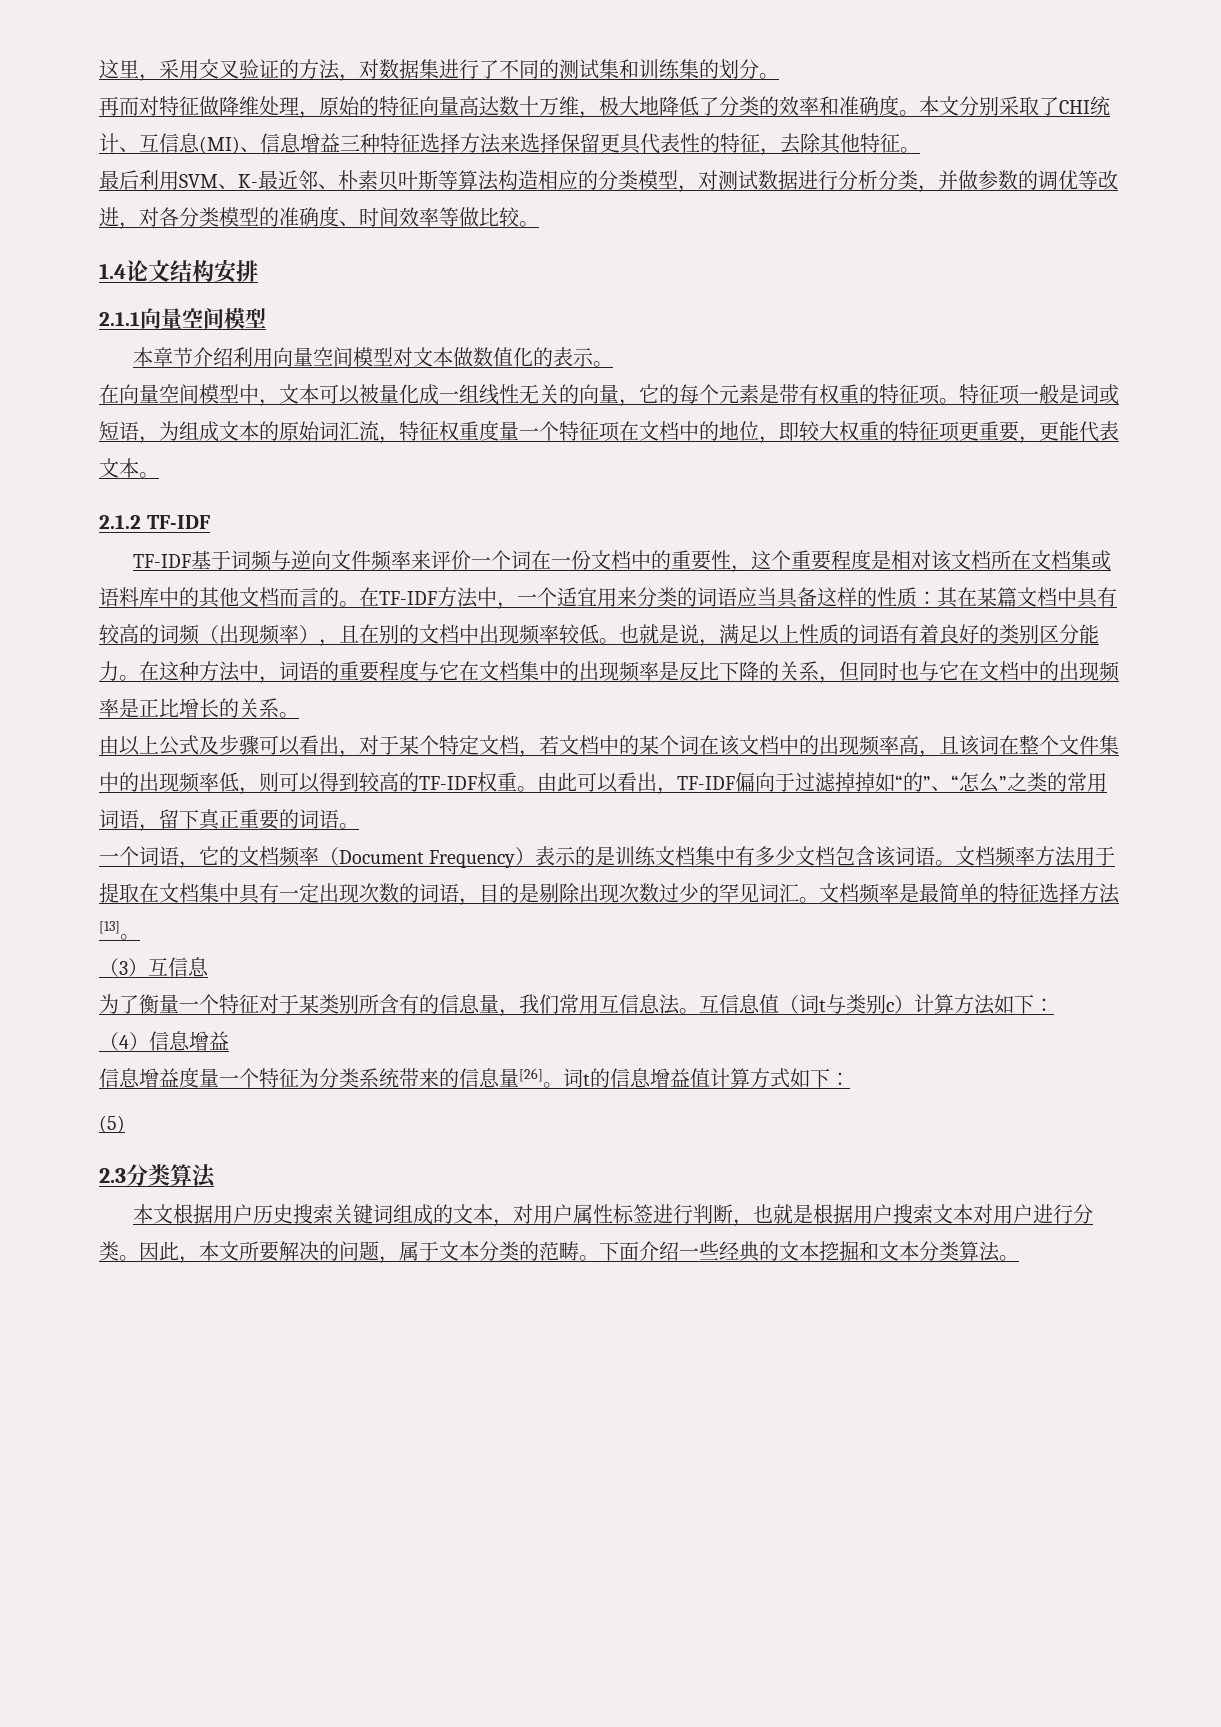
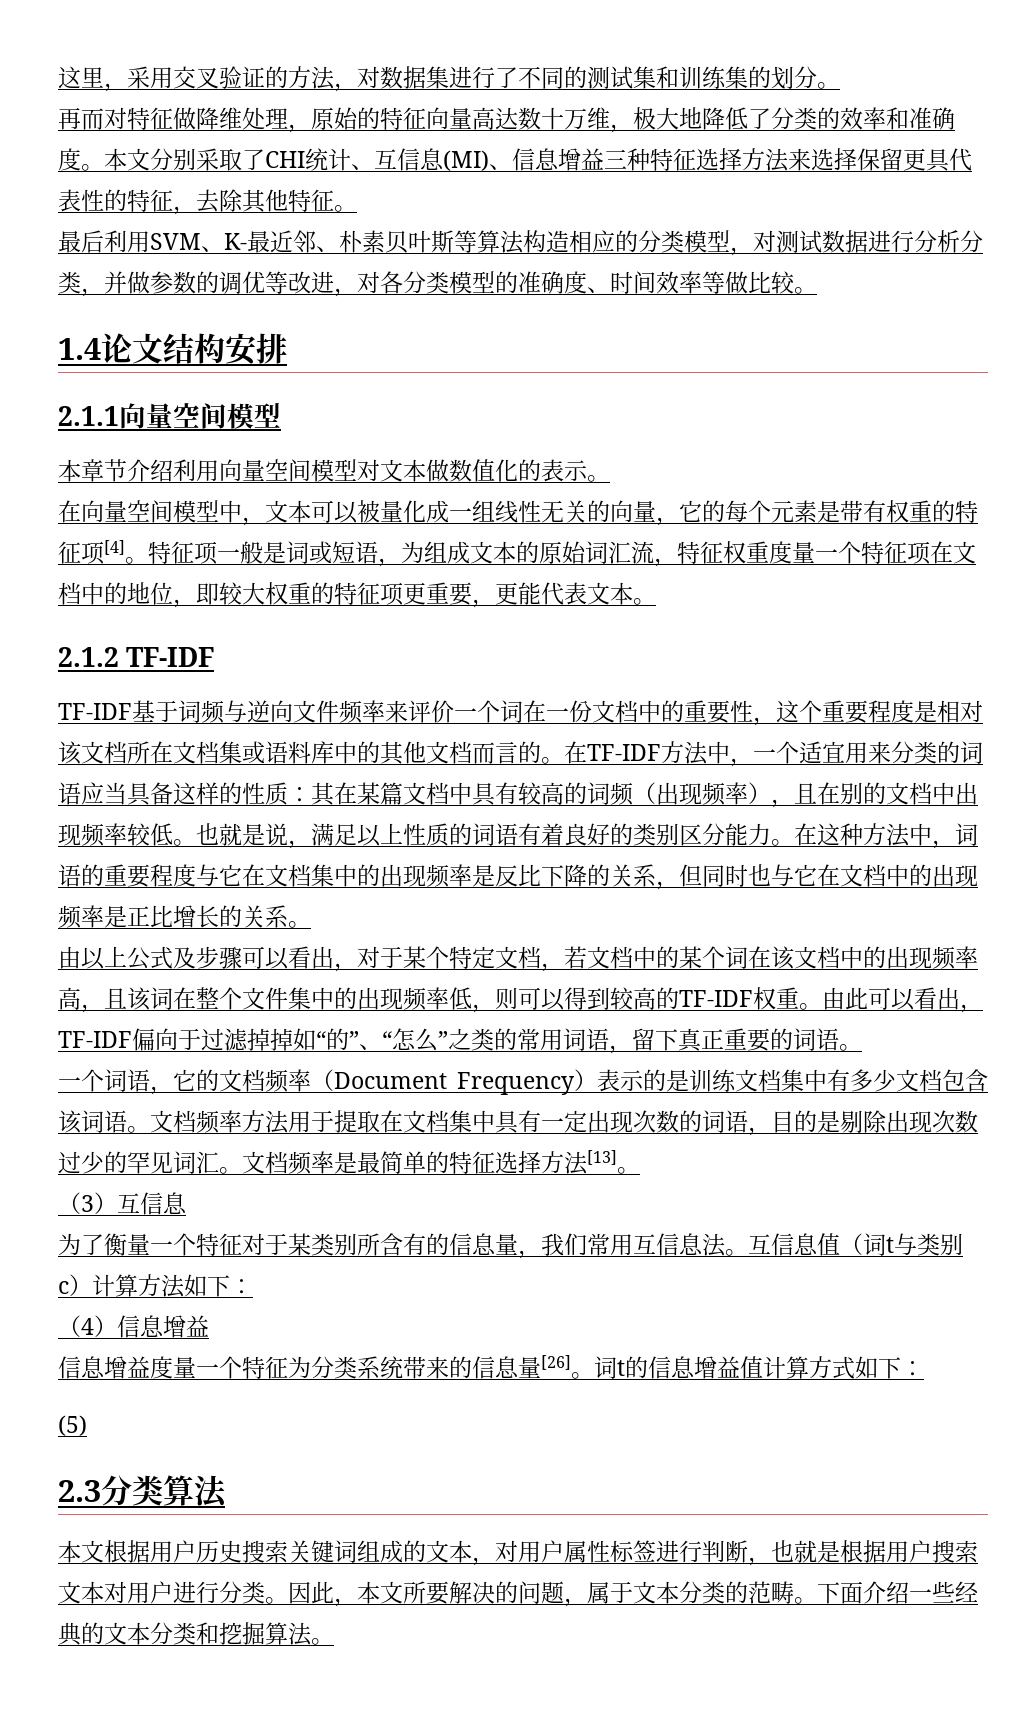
(940, 394) none -> [104,540,125,555] [4]
[819,1241,959,1261] 挖掘和文本分类 -> [150,1622,265,1645] 分类和挖掘

